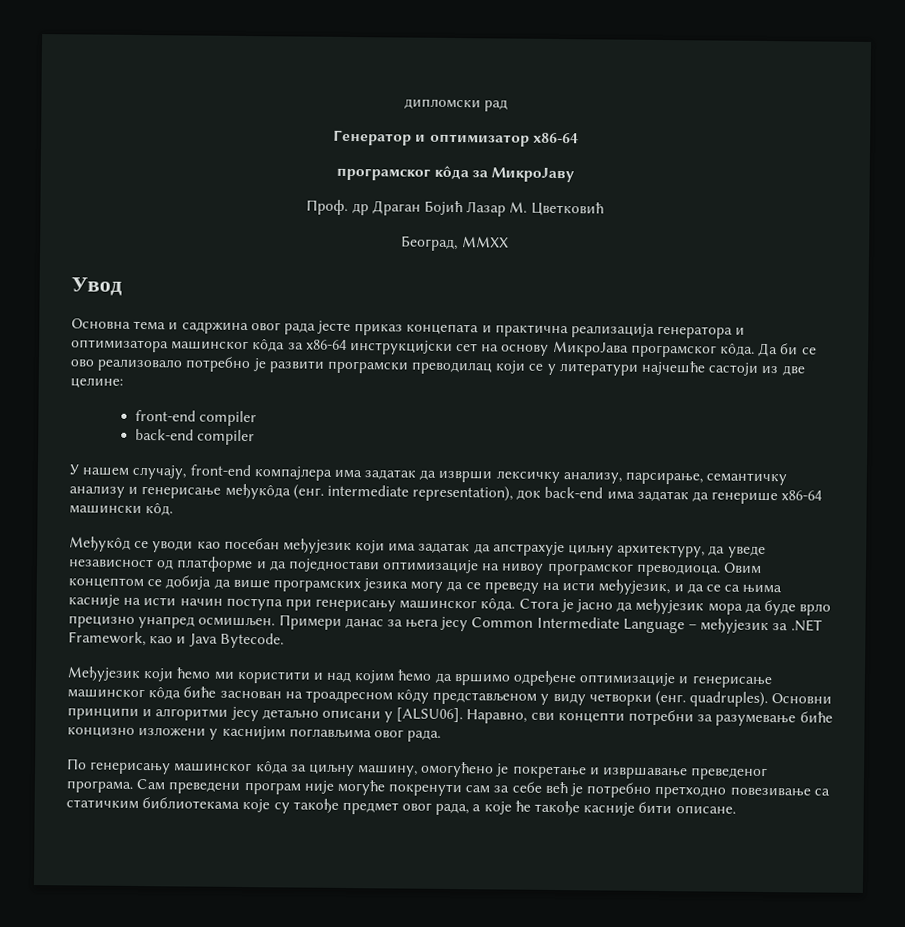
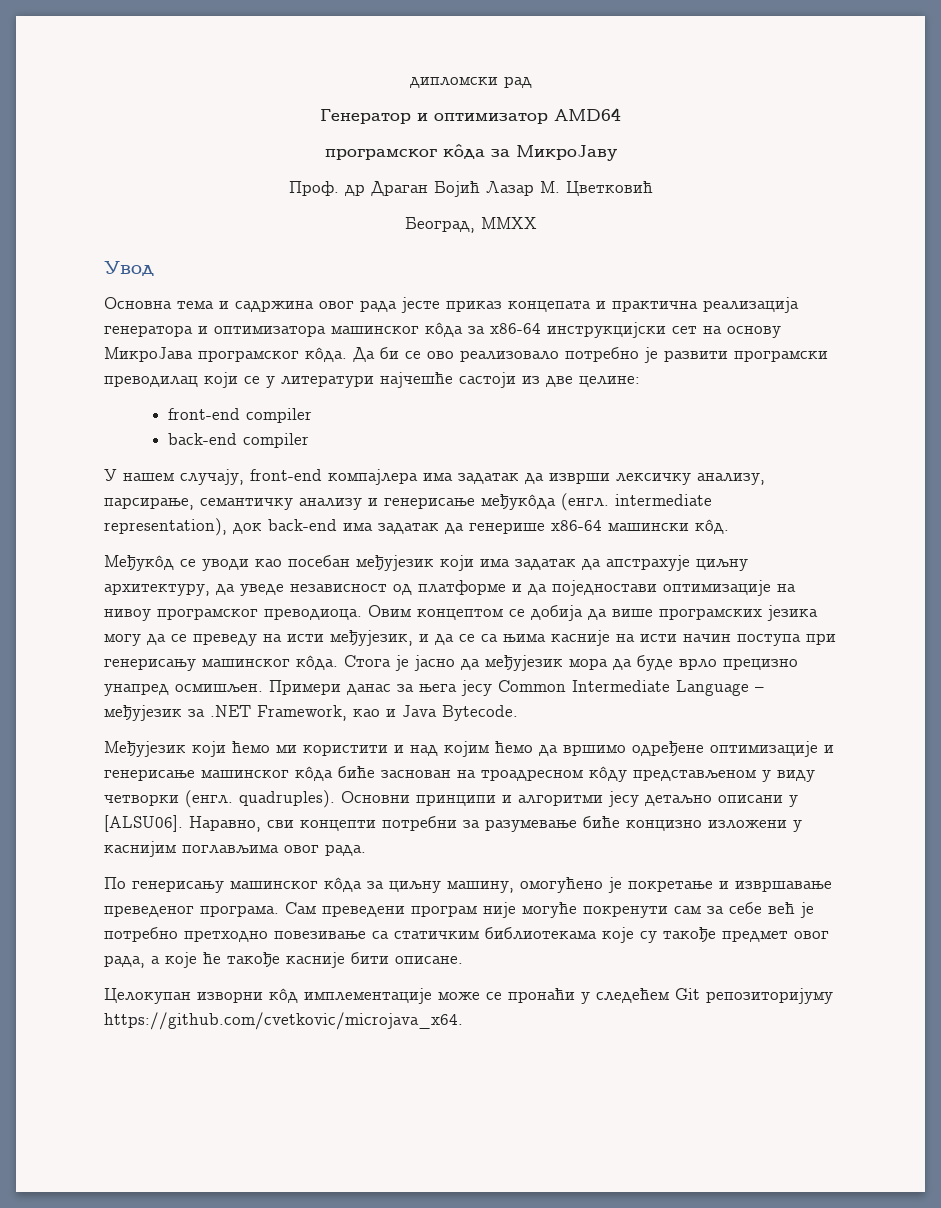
[532,132,579,144] x86-64 -> [554,108,621,121] AMD64
[292,484,324,500] (енг. -> [561,493,609,511] (енгл.
[655,690,687,707] (енг. -> [185,790,233,808] (енгл.
(736, 809) none -> [104,988,833,1004] [104,1012,463,1030] // Целокупан изворни кôд имплементације може се пронаћи у следећем Git репозиторијуму https://github.com/cvetkovic/microjava_x64.

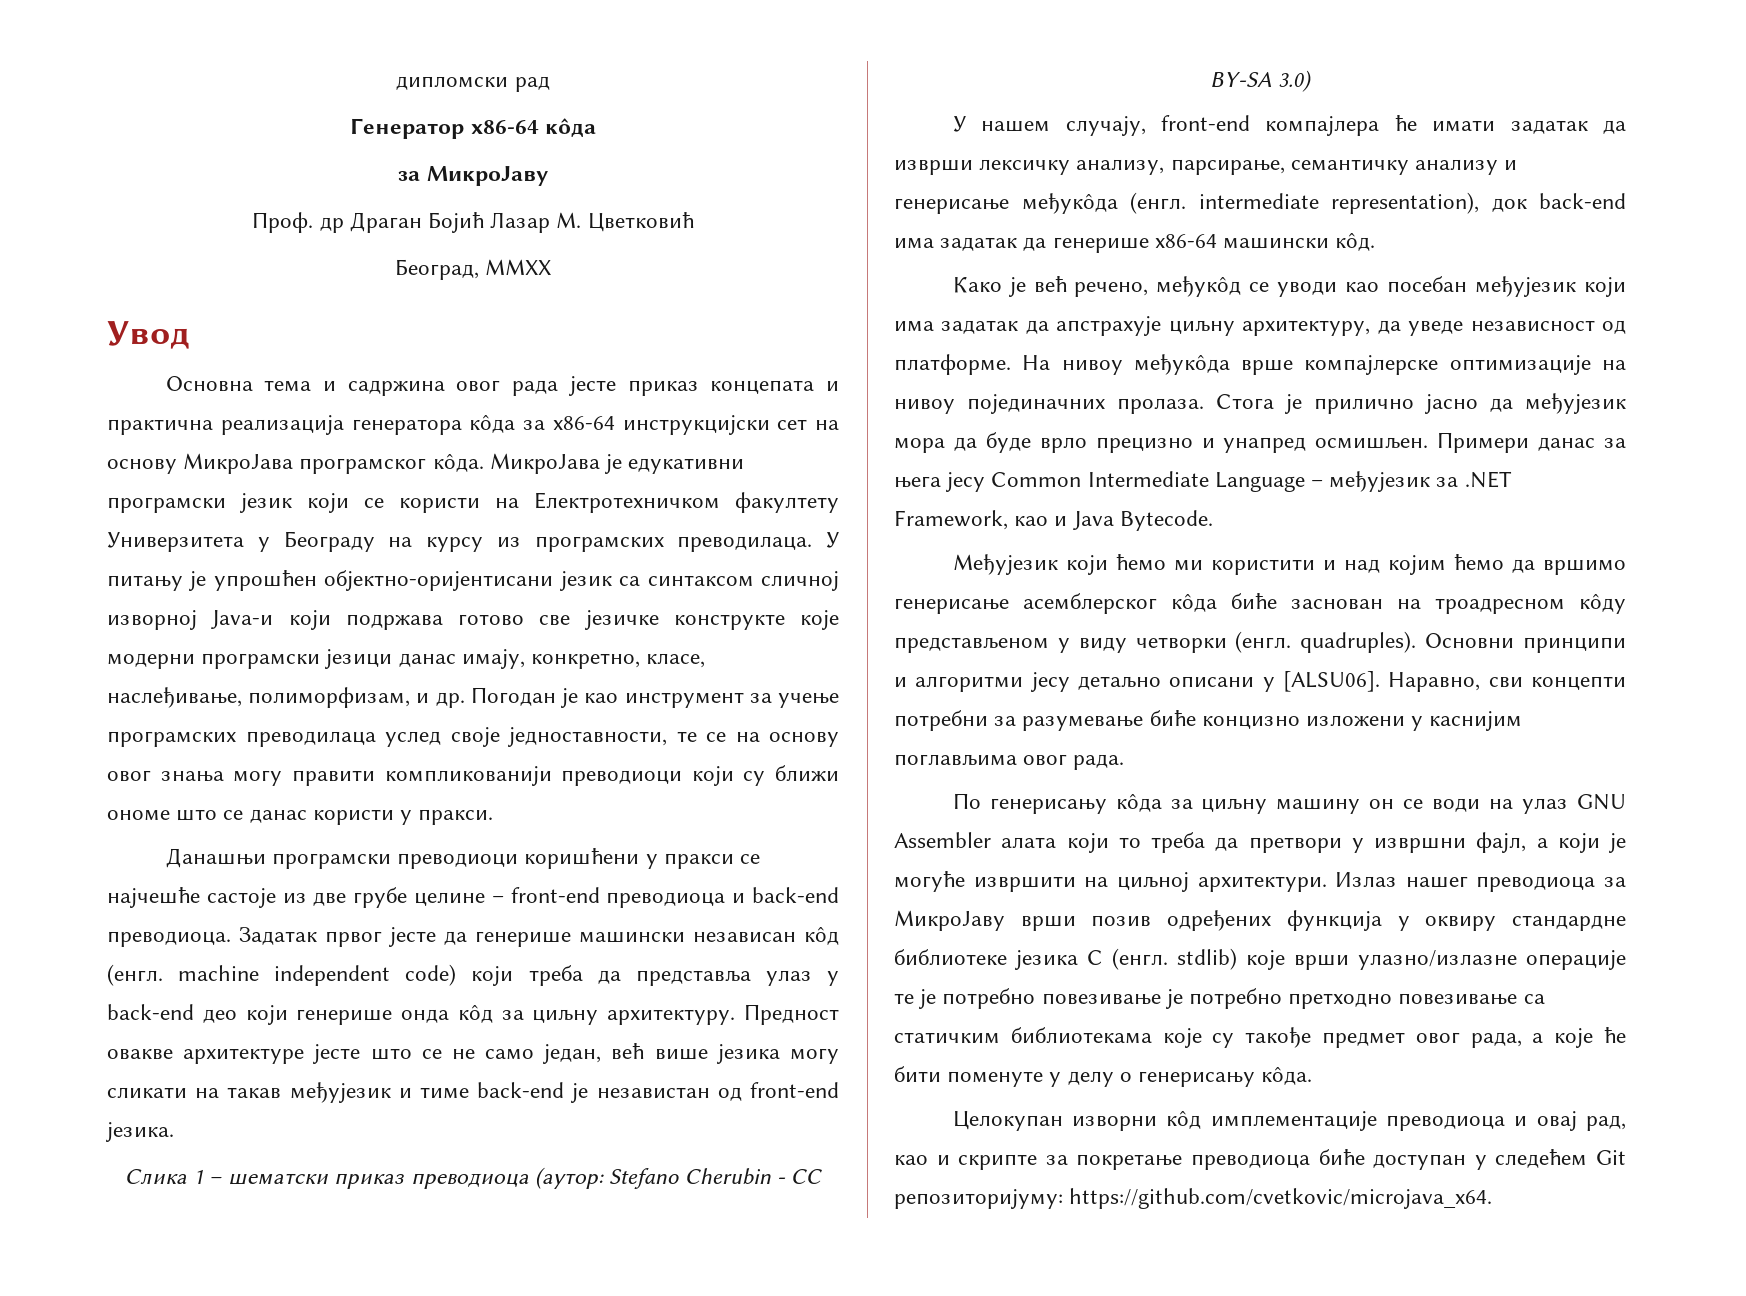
[417,108,621,124] [324,144,485,160] и оптимизатор AMD64 // програмског кôда -> [470,118,596,137] x86-64 кôда //
[198,325,419,337] и оптимизатора машинског -> (462, 427) none
[353,347,828,363] [104,372,640,388] [167,408,312,423] [167,433,309,448] Да би се ово реализовало потребно је развити програмски преводилац који се у литератури најчешће састоји из две целине: // front-end compiler // back-end compiler -> [489,453,745,474] [107,492,839,513] [107,531,839,552] [107,570,839,591] [107,610,839,630] [107,649,706,669] [107,687,839,708] [107,727,839,747] [107,765,839,786] [107,809,494,825] [165,848,760,869] [107,887,839,908] [107,927,839,947] [107,964,839,986] [107,1004,839,1025] [107,1043,839,1064] [107,1082,839,1103] [106,1122,174,1142] [124,1167,823,1189] [1209,70,1313,92] МикроЈава је едукативни програмски језик који се користи на Електротехничком факултету Универзитета у Београду на курсу из програмских преводилаца. У питању је упрошћен објектно-оријентисани језик са синтаксом сличној изворној Java-и који подржава готово све језичке конструкте које модерни програмски језици данас имају, конкретно, класе, наслеђивање, полиморфизам, и др. Погодан је као инструмент за учење програмских преводилаца услед своје једноставности, те се на основу овог знања могу правити компликованији преводиоци који су ближи ономе што се данас користи у пракси. // Данашњи програмски преводиоци коришћени у пракси се најчешће састоје из две грубе целине – front-end преводиоца и back-end преводиоца. Задатак првог јесте да генерише машински независан кôд (енгл. machine independent code) који треба да представља улаз у back-end део који генерише онда кôд за циљну архитектуру. Предност овакве архитектуре јесте што се не само један, већ више језика могу сликати на такав међујезик и тиме back-end је независтан од front-end језика. // Слика 1 – шематски приказ преводиоца (аутор: Stefano Cherubin - CC BY-SA 3.0)
[423,473,453,481] има -> [1394,115,1496,132] ће имати
[104,555,174,571] Међукôд -> [952,276,1242,297] Како је већ речено, међукôд
[418,580,796,596] [104,605,818,621] [104,630,836,646] [104,655,338,671] платформе и да поједностави оптимизације на нивоу програмског преводиоца. Овим концептом се добија да више програмских језика могу да се преведу на исти међујезик, и да се са њима касније на исти начин поступа при генерисању машинског кôда. -> [894,354,1626,375] [894,394,1204,414] платформе. На нивоу међукôда врше компајлерске оптимизације на нивоу појединачних пролаза.
(409, 663) none -> [1314,398,1414,414] прилично
(798, 664) none -> [1201,438,1215,448] и
[632,741,834,757] [104,769,289,781] одређене оптимизације и генерисање машинског -> [894,593,1157,614] генерисање асемблерског
[230,881,318,889] машинског -> (1107, 806) none
[447,877,832,893] [104,902,795,918] машину, омогућено је покретање и извршавање преведеног програма. Сам преведени програм није могуће покренути сам за себе већ -> [1276,794,1626,814] [894,832,1626,853] [894,871,1626,892] [894,910,1626,931] [894,948,1626,970] [894,988,1161,1009] машину он се води на улаз GNU Assembler алата који то треба да претвори у извршни фајл, а који је могуће извршити на циљној архитектури. Излаз нашег преводиоца за МикроЈаву врши позив одређених функција у оквиру стандардне библиотеке језика C (енгл. stdlib) које врши улазно/излазне операције те је потребно повезивање
[227,952,463,968] [104,988,575,1004] такође касније бити описане. // Целокупан изворни кôд имплементације може се пронаћи -> [894,1066,1313,1087] [952,1111,1626,1131] [894,1149,1467,1170] бити поменуте у делу о генерисању кôда. // Целокупан изворни кôд имплементације преводиоца и овај рад, као и скрипте за покретање преводиоца биће доступан
[706,988,833,1004] репозиторијуму -> [894,1189,1063,1209] репозиторијуму:

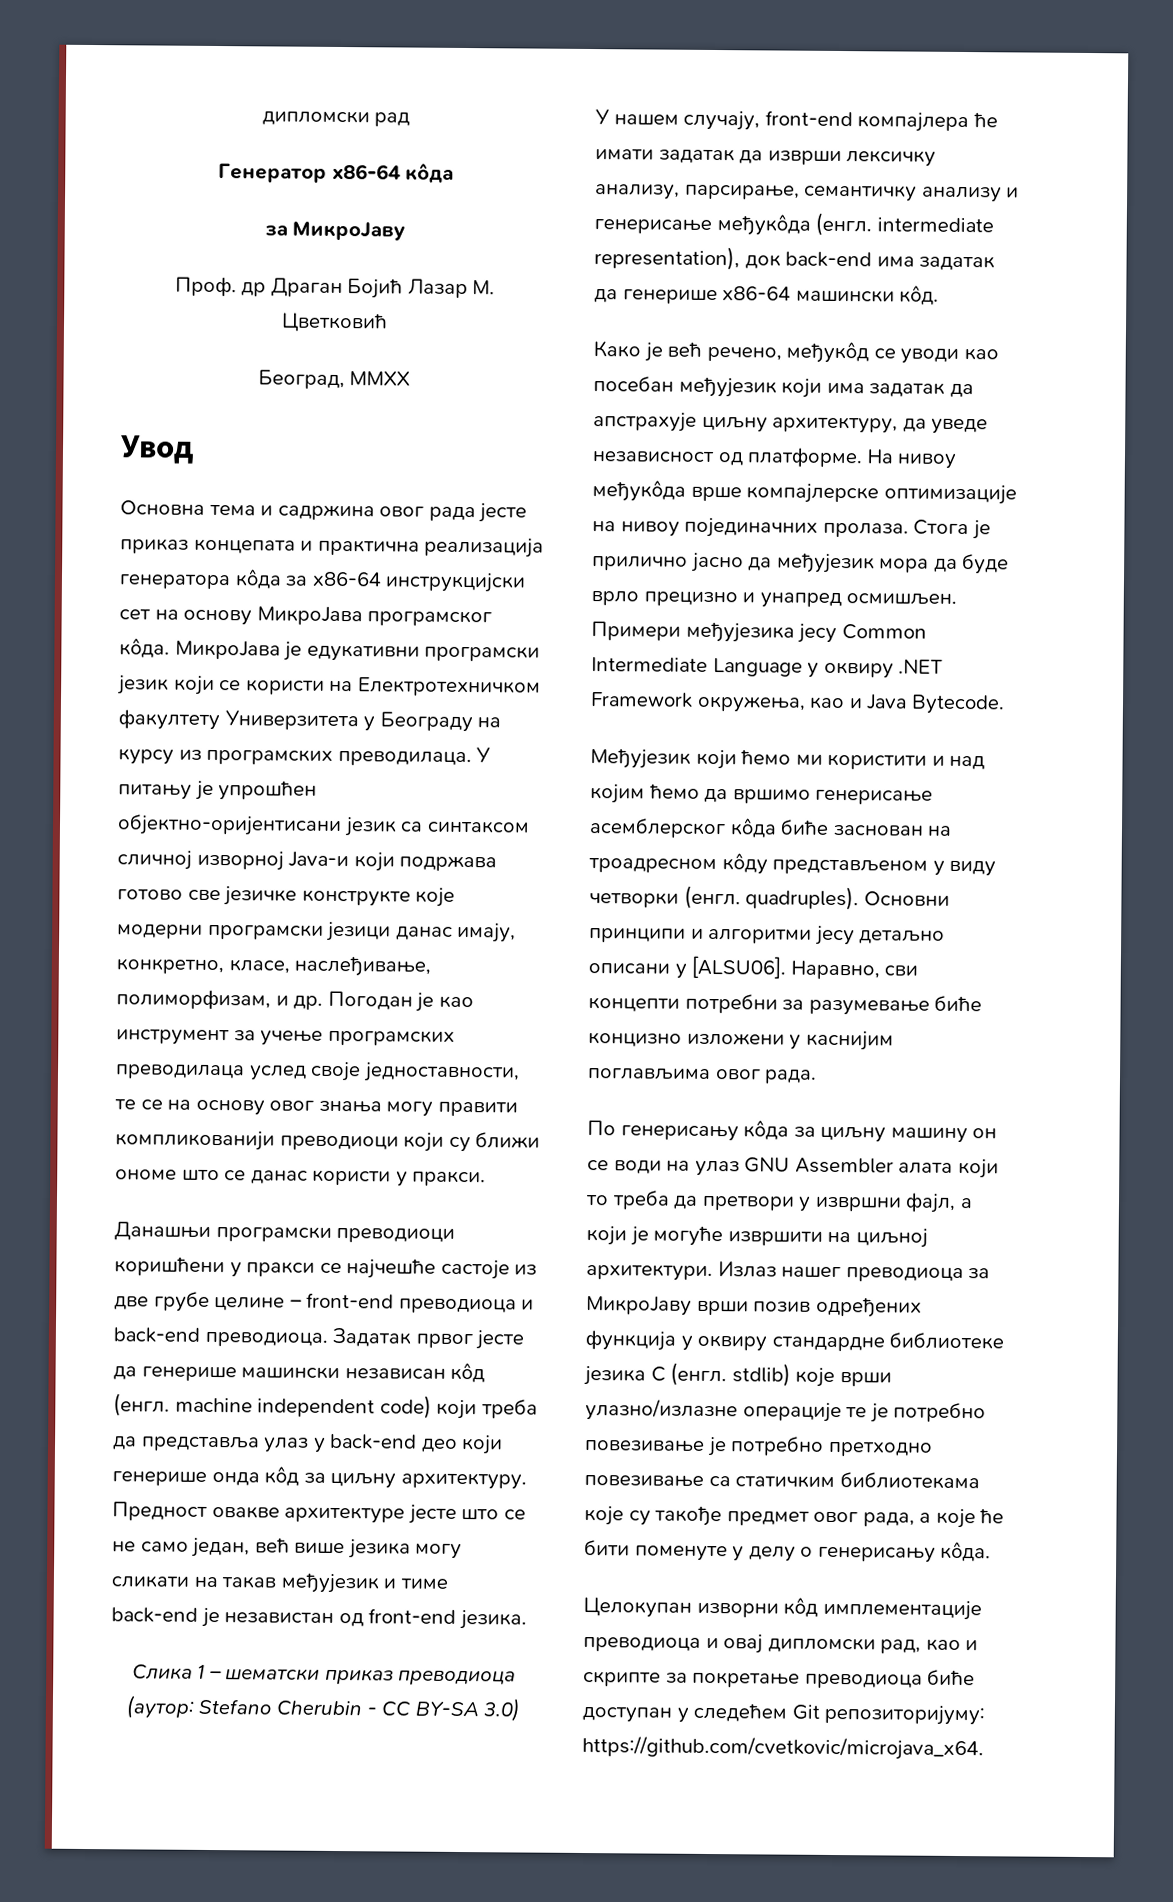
[1538,437,1626,451] [894,476,941,488] данас за њега -> [685,621,795,643] међујезика
[1311,471,1512,492] [894,510,1008,530] – међујезик за .NET Framework, -> [807,659,944,679] [590,692,806,713] у оквиру .NET Framework окружења,
(1577, 1121) none -> [767,1637,876,1653] дипломски

